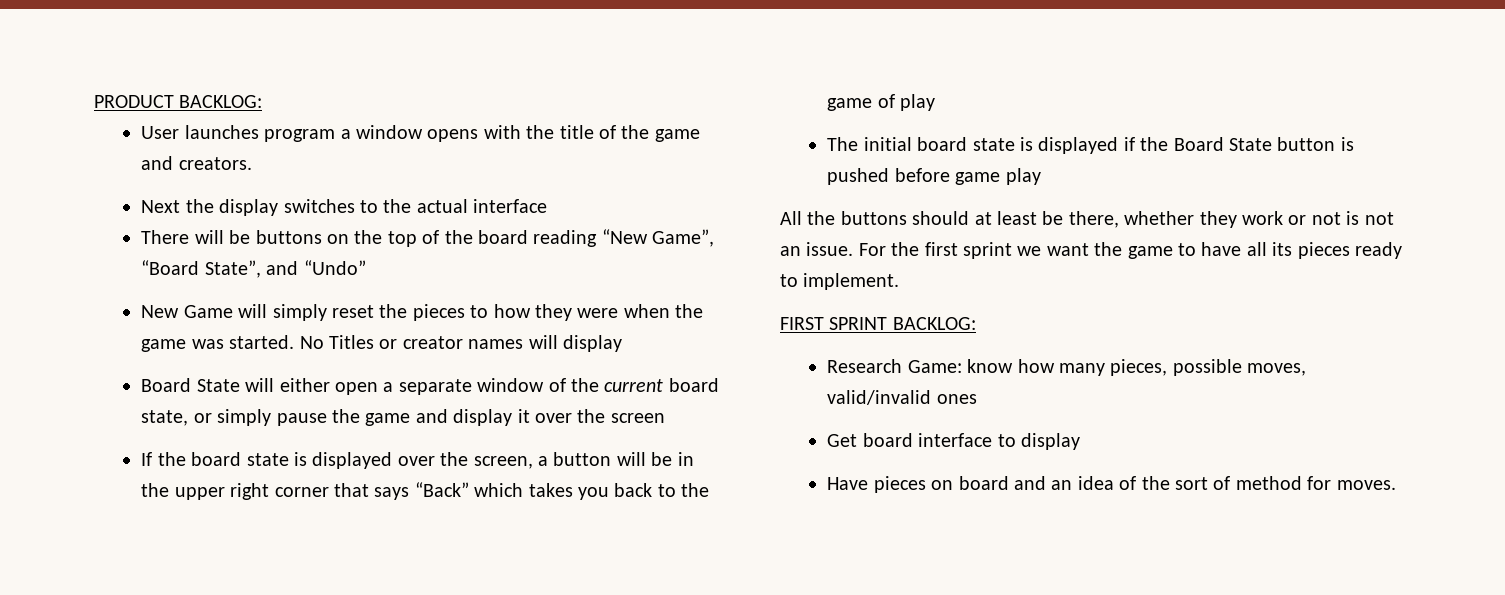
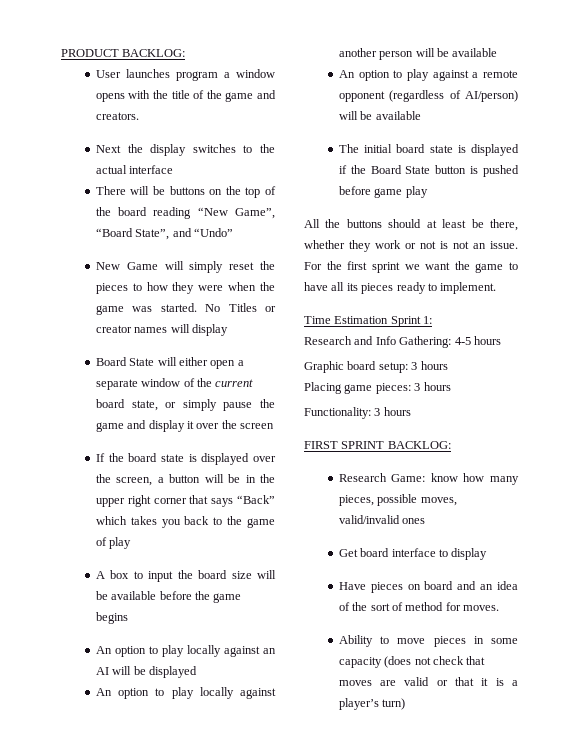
(936, 102) none -> [95,570,276,582] [95,591,242,603] [95,612,128,624] [95,645,276,657] [95,666,198,678] [95,687,276,699] [338,48,498,60] [338,69,518,81] [338,90,518,102] [338,111,421,120] // A box to input the board size will be available before the game begins // An option to play locally against an AI will be displayed // An option to play locally against another person will be available // An option to play against a remote opponent (regardless of AI/person) will be available
(900, 281) none -> [304,316,433,327] [304,336,501,348] [304,361,448,373] [304,382,451,394] [304,407,411,419] // Time Estimation Sprint 1: // Research and Info Gathering: 4-5 hours // Graphic board setup: 3 hours // Placing game pieces: 3 hours // Functionality: 3 hours
(1396, 485) none -> [338,635,518,647] [338,656,486,668] [338,677,518,686] [338,698,406,710] // Ability to move pieces in some capacity (does not check that moves are valid or that it is a player’s turn)

